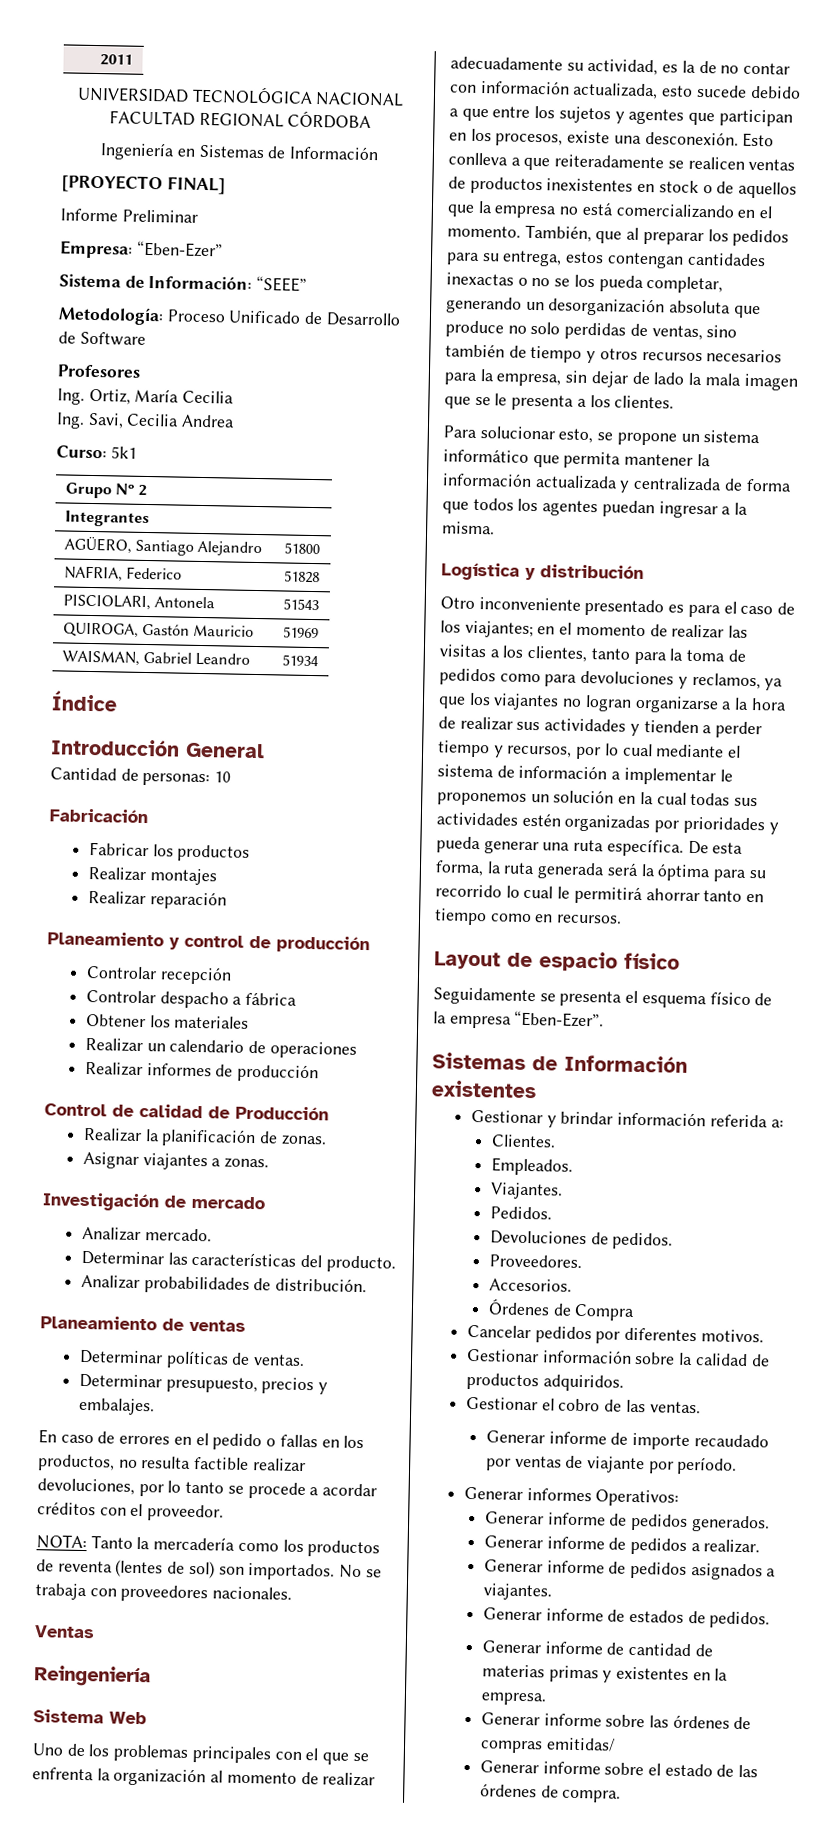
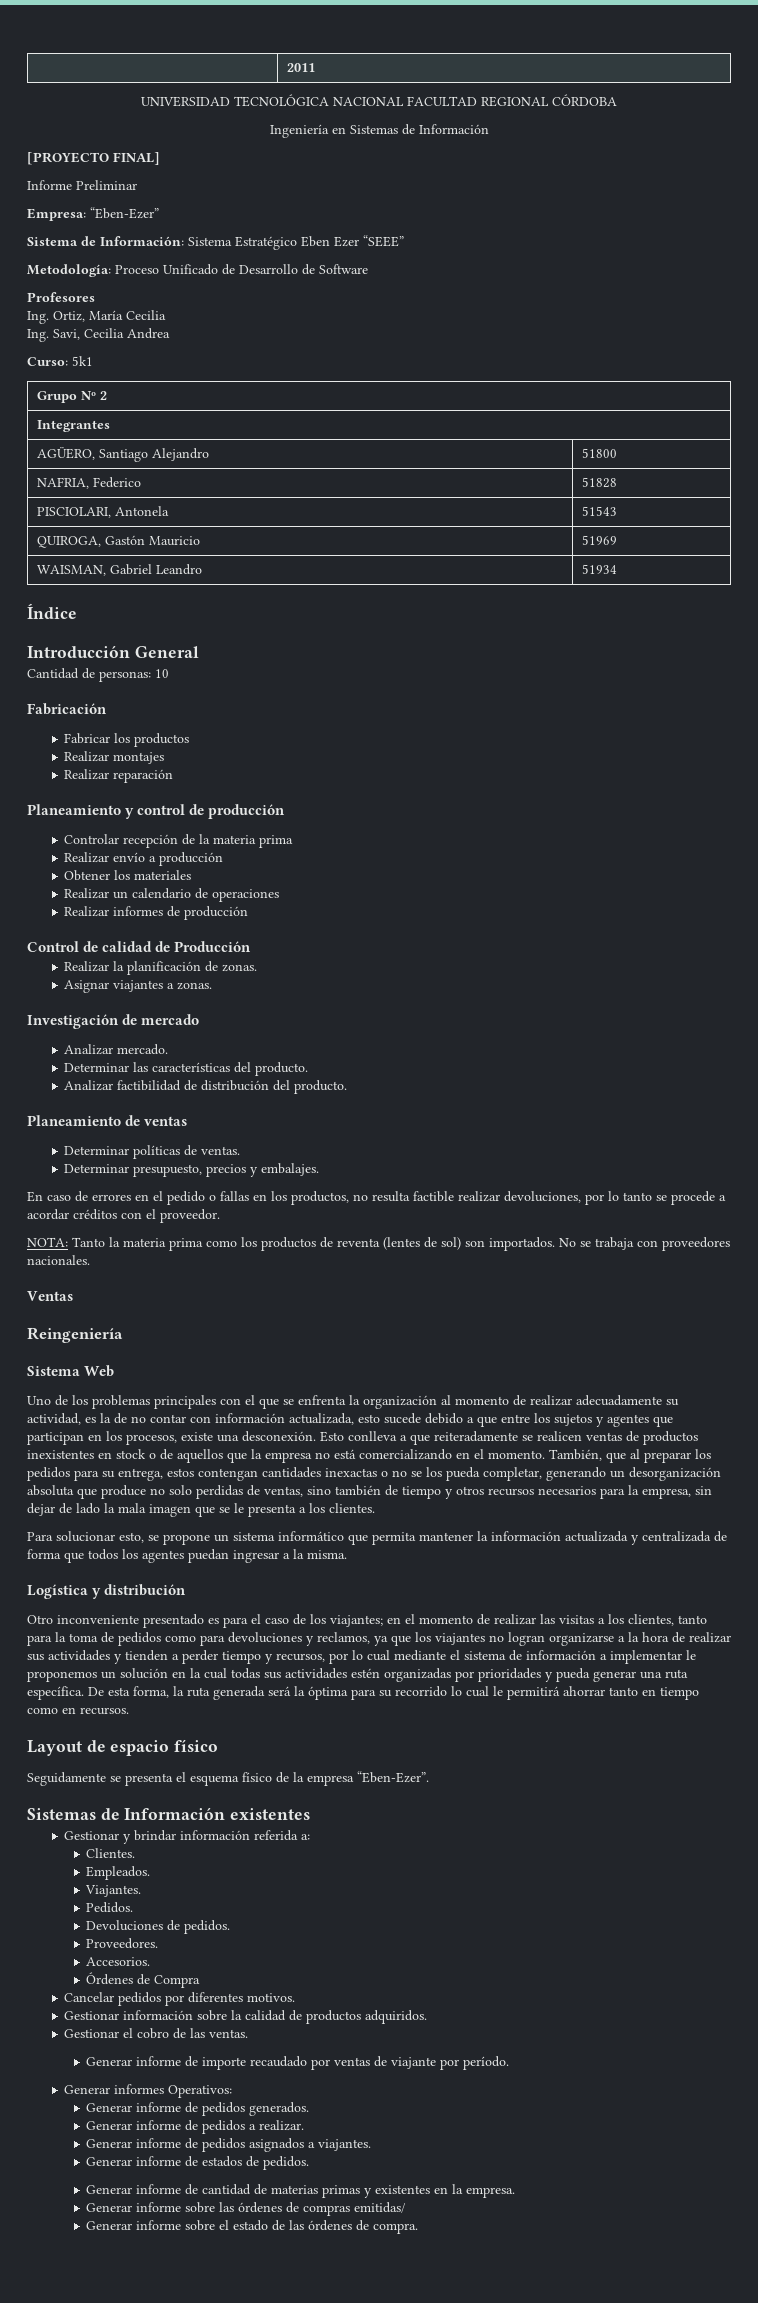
(253, 282) none -> [188,236,359,250] Sistema Estratégico Eben Ezer
[86,989,298,1009] // Controlar despacho a fábrica -> [182,834,294,848] [64,852,224,866] de la materia prima // Realizar envío a producción
[143,1276,368,1294] probabilidades de distribución. -> [117,1080,348,1094] factibilidad de distribución del producto.
[153,1536,236,1551] mercadería -> [123,1238,203,1251] materia prima

